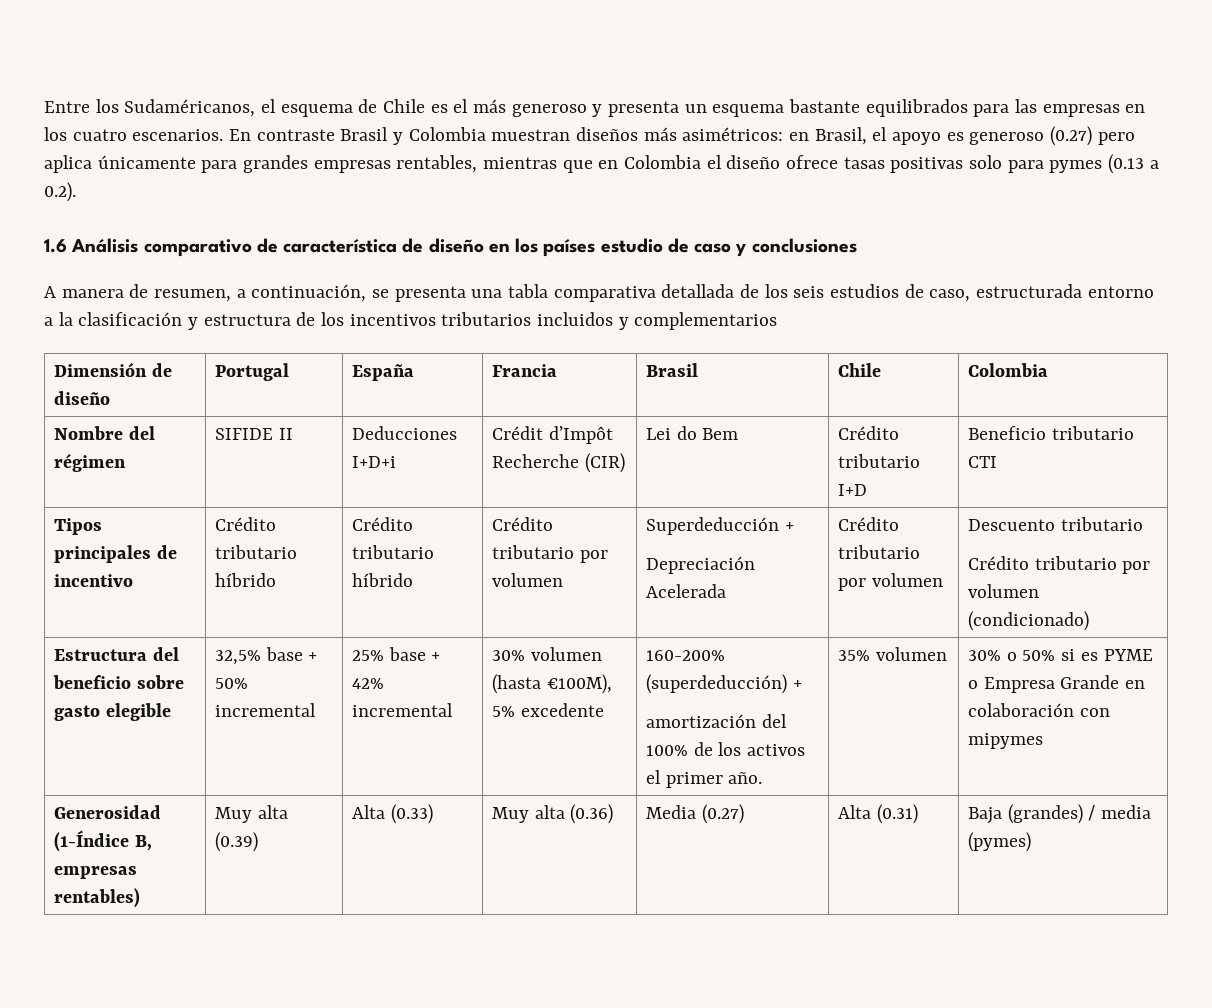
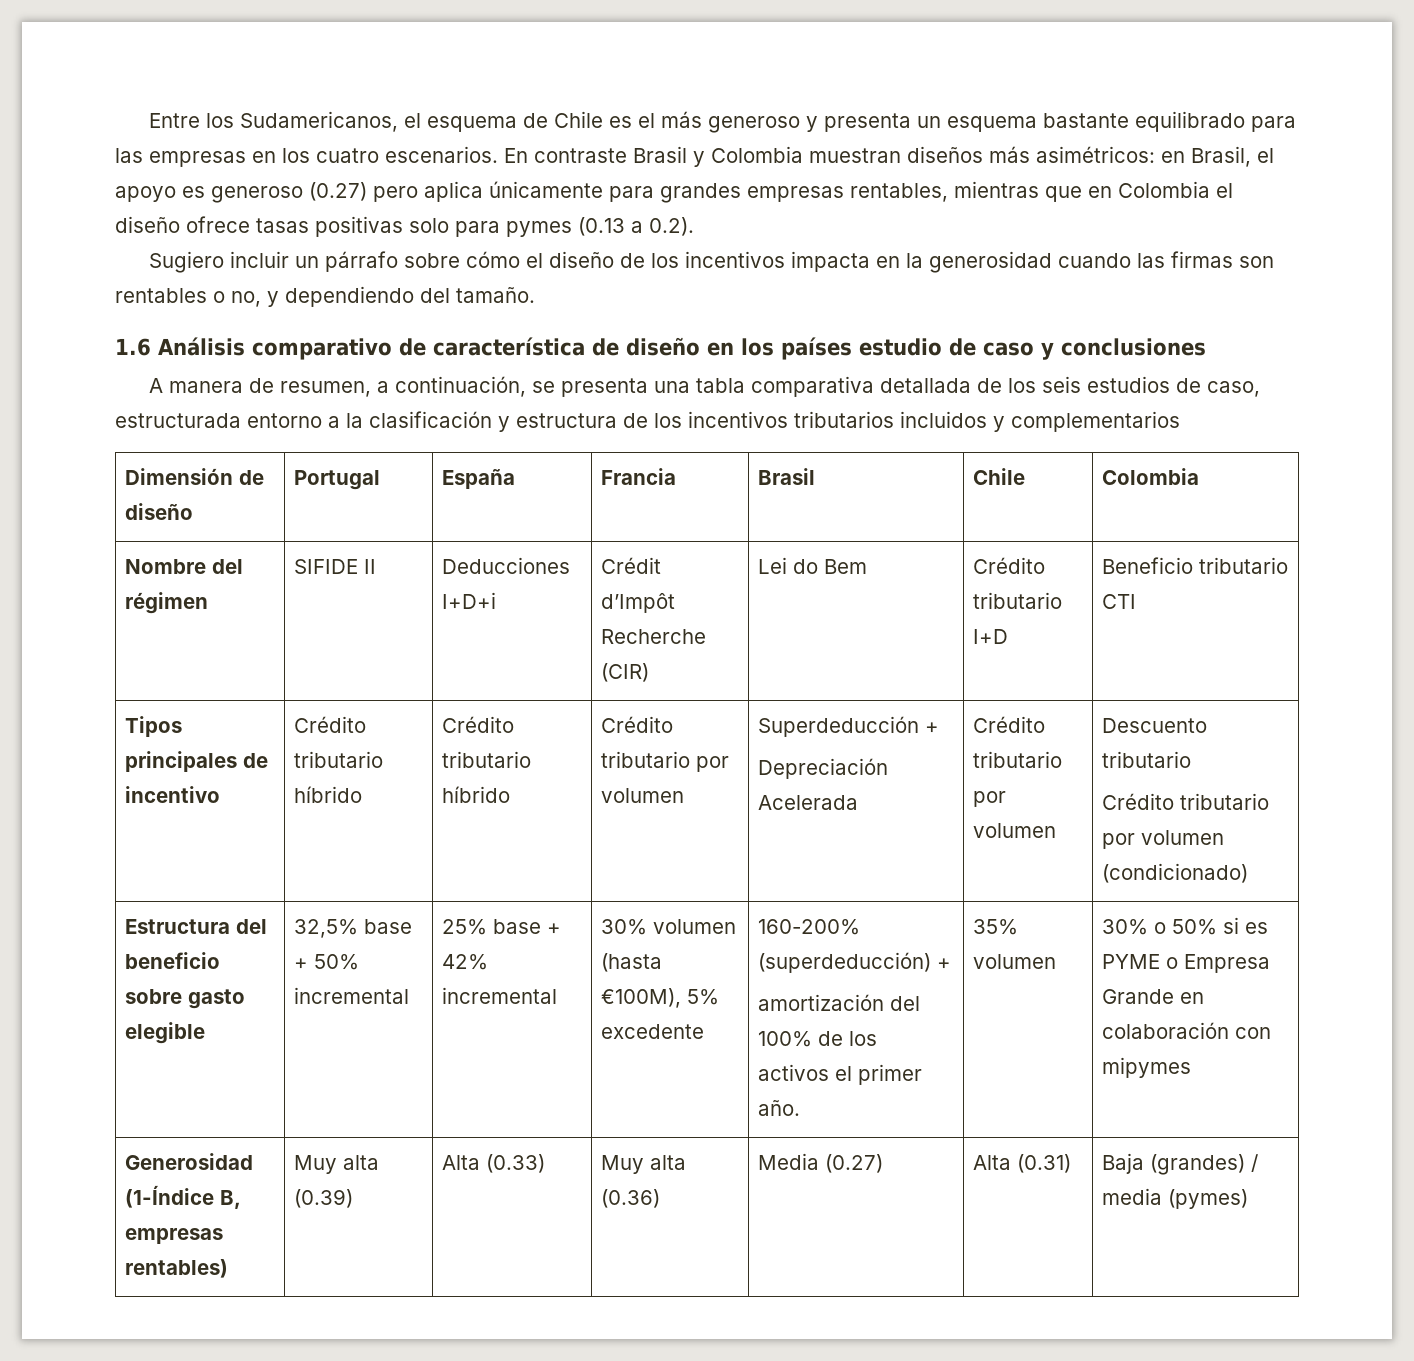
[124,99,256,117] Sudaméricanos, -> [239,111,398,132] Sudamericanos,
[865,99,968,117] equilibrados -> [1134,111,1245,132] equilibrado
(76, 192) none -> [148,251,1274,273] [115,286,535,307] // Sugiero incluir un párrafo sobre cómo el diseño de los incentivos impacta en la generosidad cuando las firmas son rentables o no, y dependiendo del tamaño.

